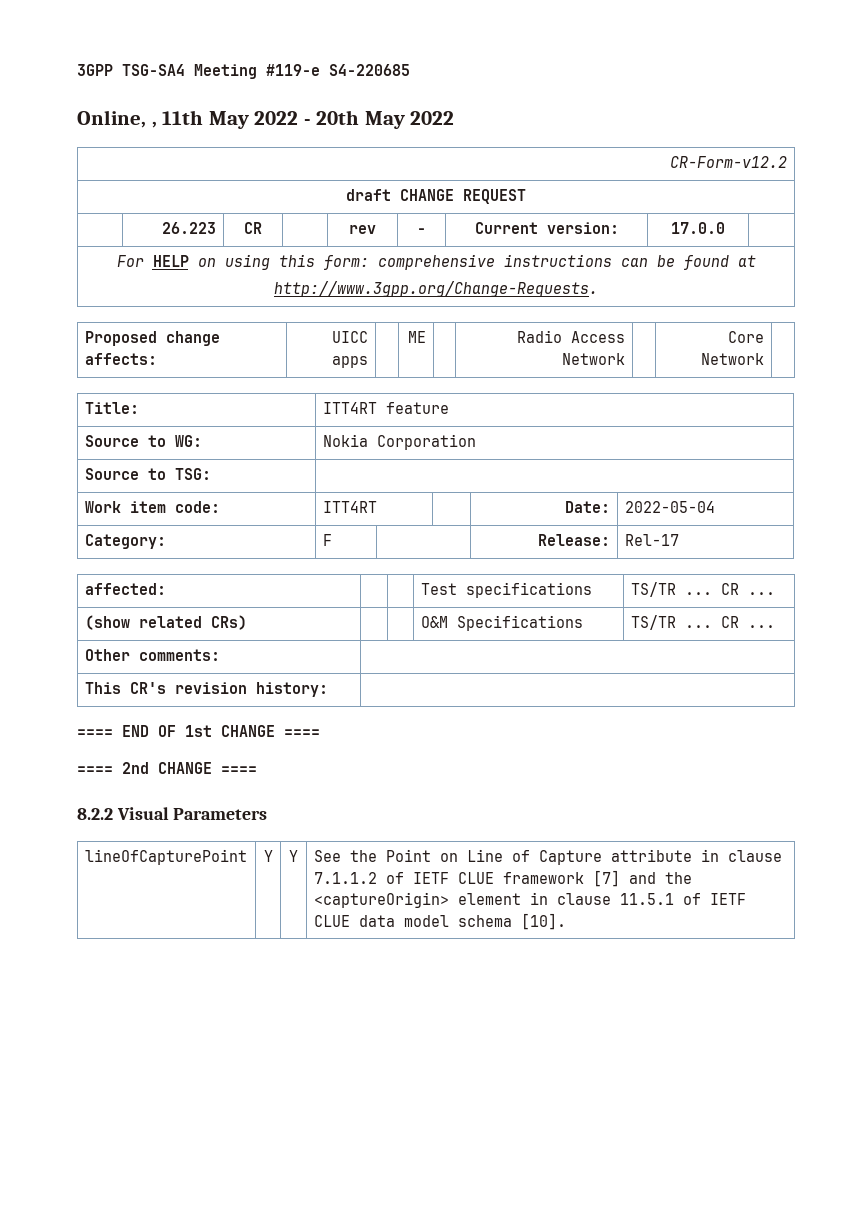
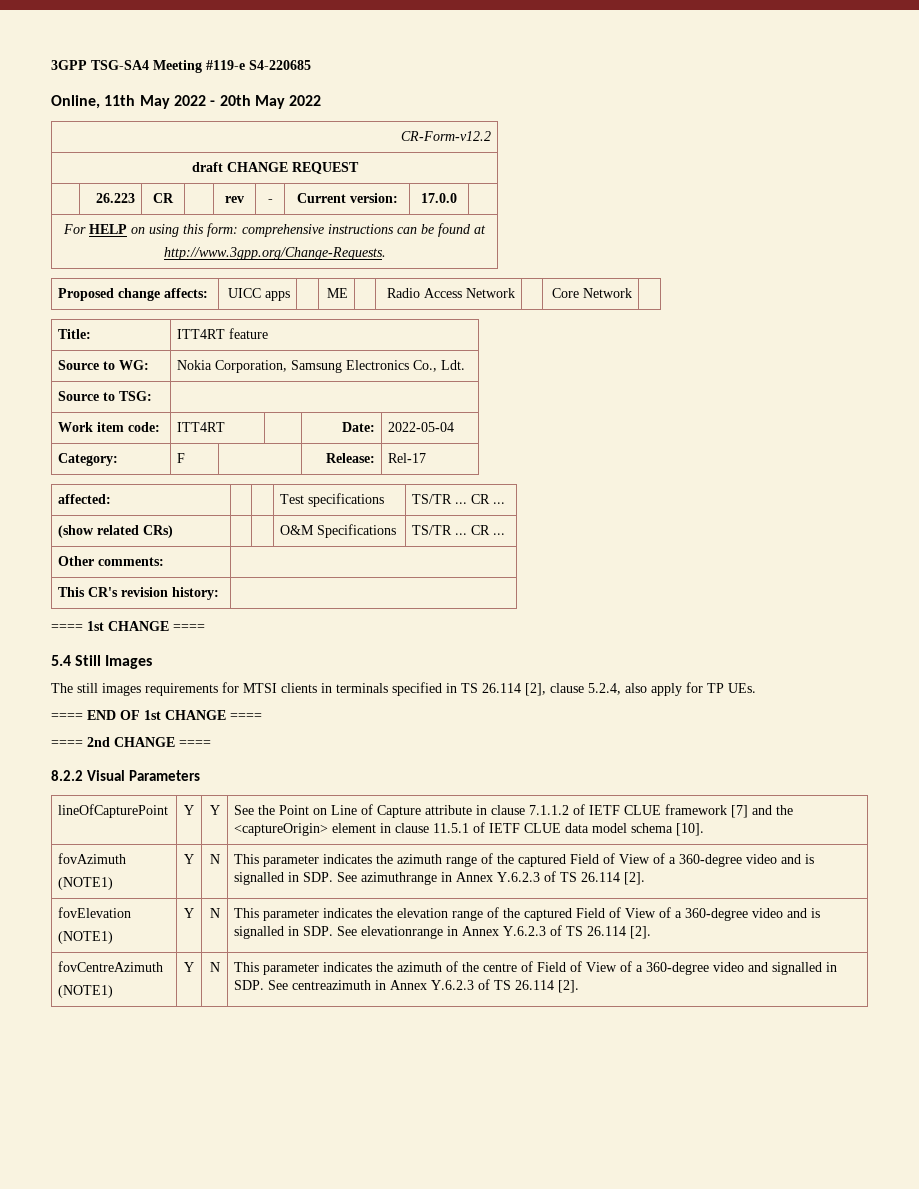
[151,121,157,128] , -> (100, 102) none
[376,434,476,450] Corporation -> [215,360,466,373] Corporation, Samsung Electronics Co., Ldt.
(328, 689) none -> [51,621,205,631] [51,655,153,669] [51,682,756,696] // ==== 1st CHANGE ==== // 5.4 Still Images // The still images requirements for MTSI clients in terminals specified in TS 26.114 [2], clause 5.2.4, also apply for TP UEs.
(566, 921) none -> [58,853,127,864] [58,877,114,890] [184,854,194,864] [209,854,220,864] [234,853,815,867] [234,871,646,885] [58,907,132,918] [58,931,114,944] [184,908,194,918] [209,908,220,918] [234,907,821,921] [234,925,652,939] [58,961,164,972] [58,985,114,998] [184,962,194,972] [209,962,220,972] [234,961,838,975] [234,979,580,993] // fovAzimuth // (NOTE1) | Y | N | This parameter indicates the azimuth range of the captured Field of View of a 360-degree video and is signalled in SDP. See azimuthrange in Annex Y.6.2.3 of TS 26.114 [2]. // fovElevation // (NOTE1) | Y | N | This parameter indicates the elevation range of the captured Field of View of a 360-degree video and is signalled in SDP. See elevationrange in Annex Y.6.2.3 of TS 26.114 [2]. // fovCentreAzimuth // (NOTE1) | Y | N | This parameter indicates the azimuth of the centre of Field of View of a 360-degree video and signalled in SDP. See centreazimuth in Annex Y.6.2.3 of TS 26.114 [2].

